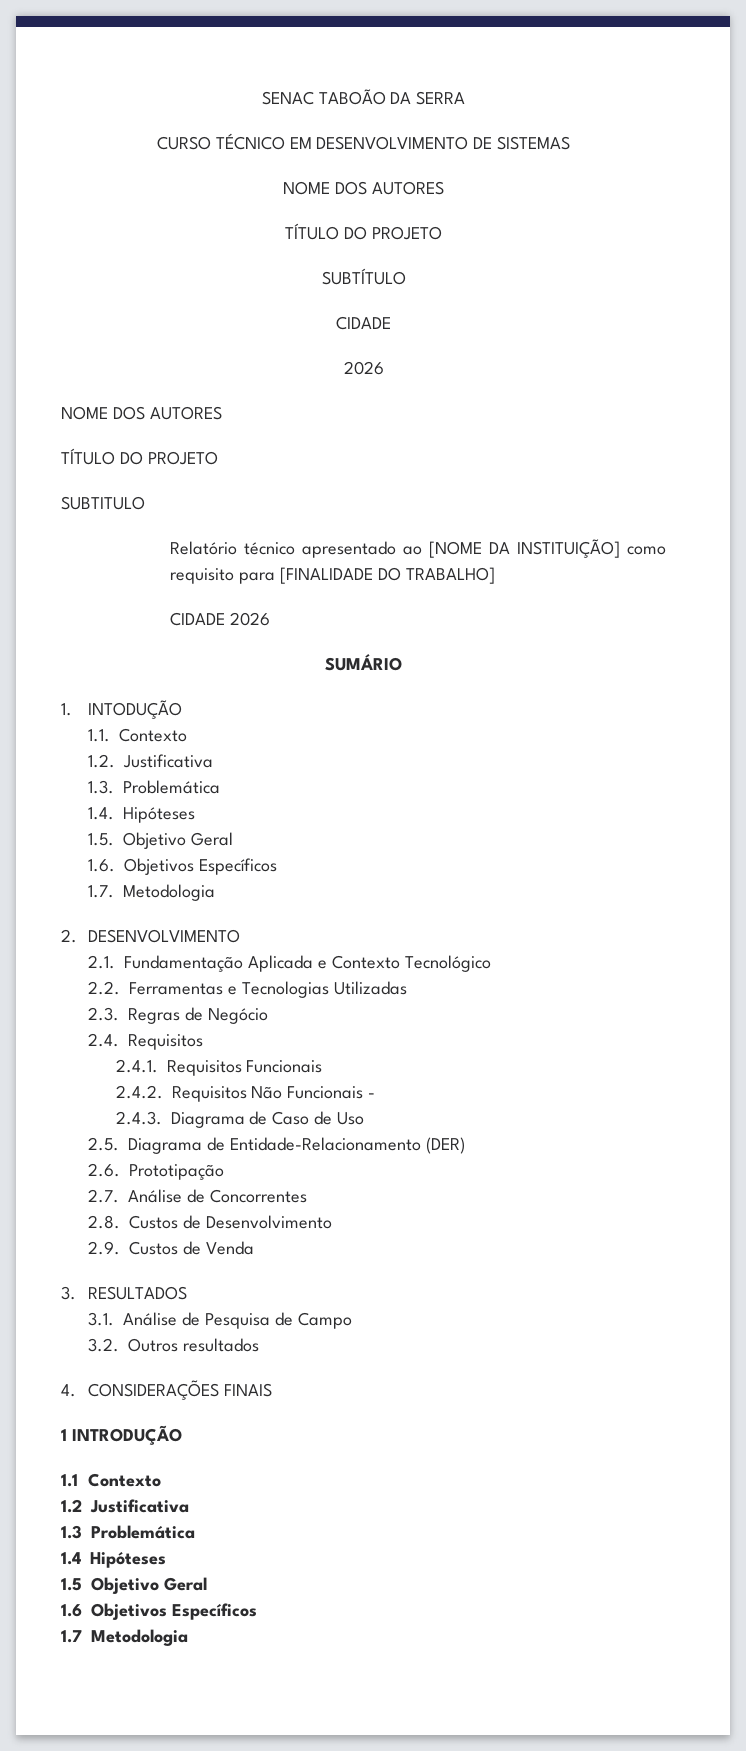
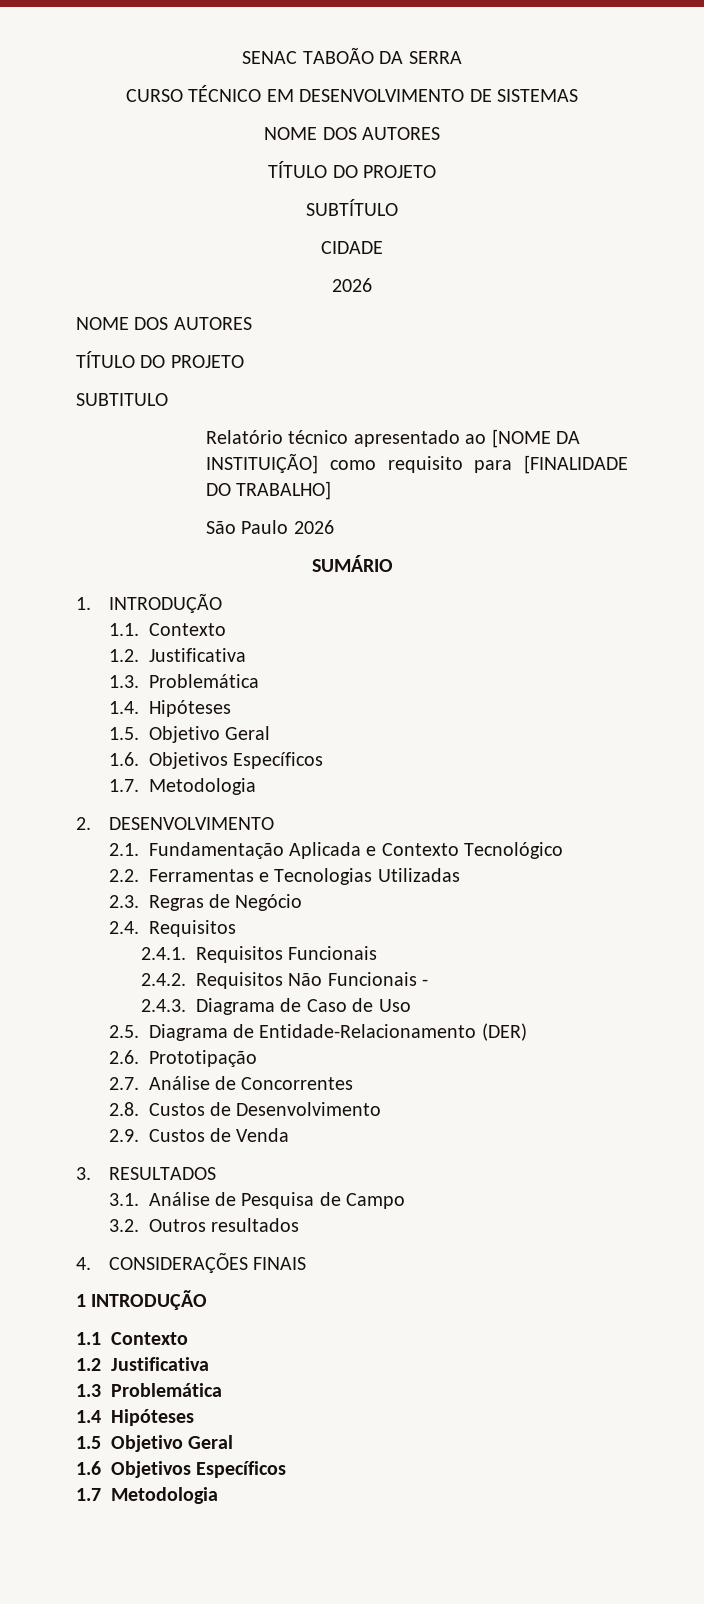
[170,612,226,626] CIDADE -> [206,520,289,534] São Paulo
[88,700,183,719] INTODUÇÃO -> [108,593,222,613] INTRODUÇÃO

